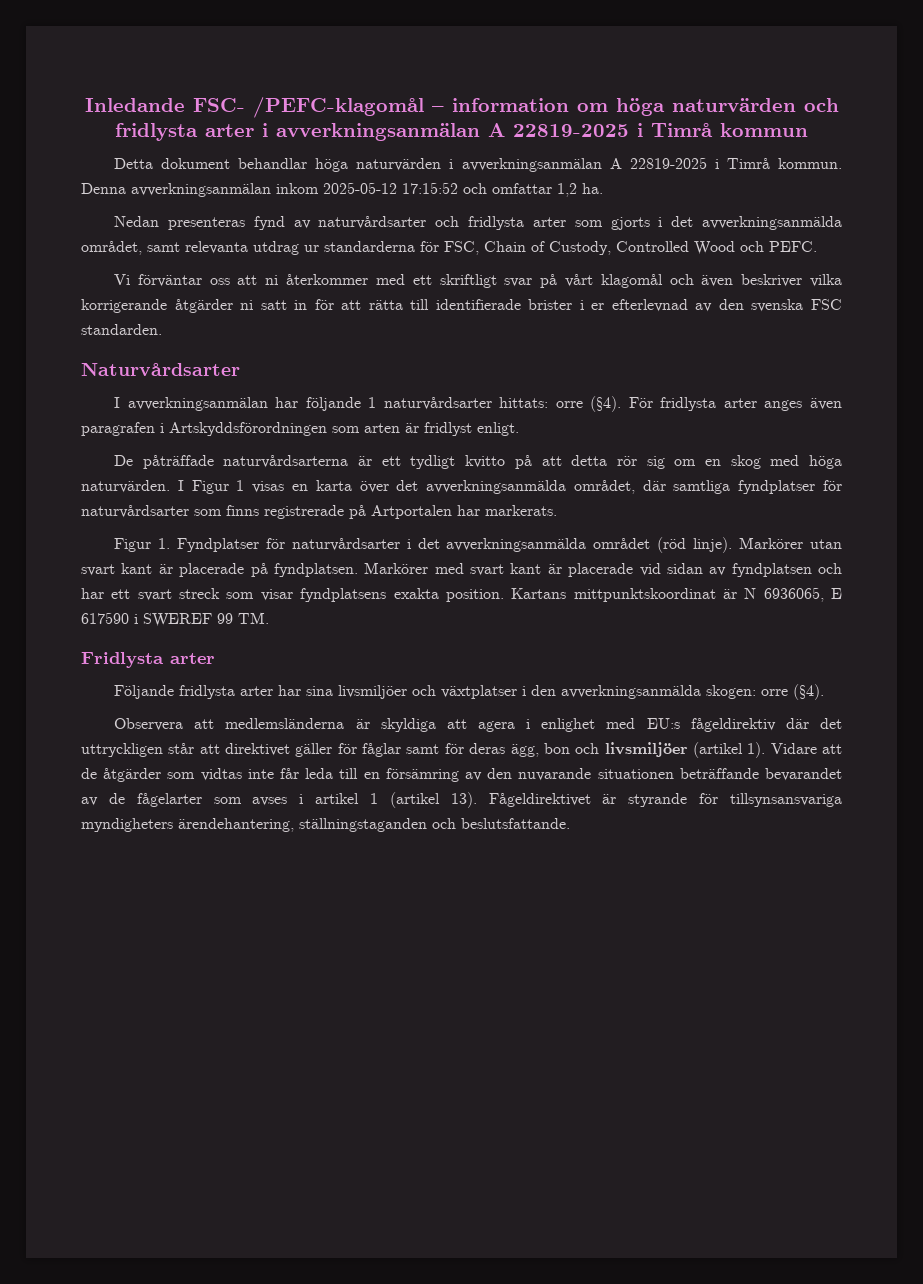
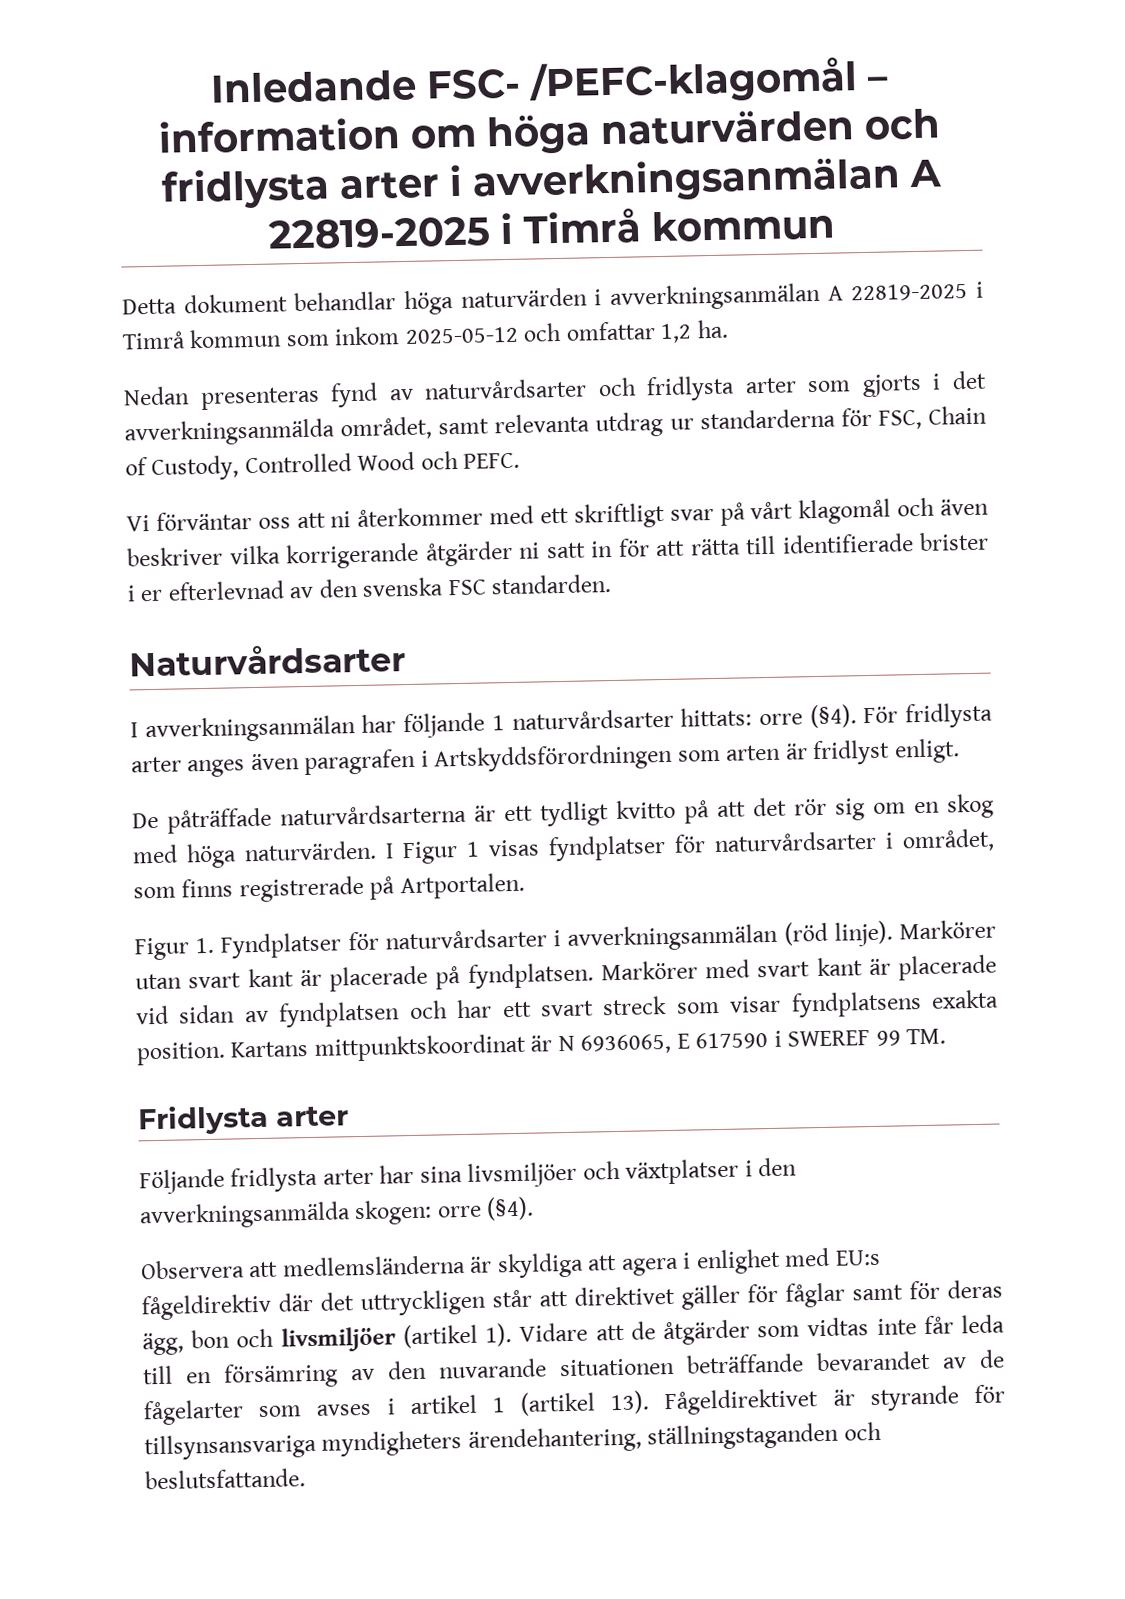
[777,158,842,169] [81,183,271,197] kommun. Denna avverkningsanmälan -> [189,328,330,349] kommun som
[402,182,458,194] 17:15:52 -> (519, 335) none
[571,455,608,466] detta -> [753,797,787,817] det
[291,480,731,494] en karta över det avverkningsanmälda området, där samtliga -> (540, 848) none
(189, 511) none -> [885,828,995,853] i området,
[371,505,557,519] Artportalen har markerats. -> [399,872,525,900] Artportalen.
[417,538,651,552] det avverkningsanmälda området -> [567,923,779,952] avverkningsanmälan

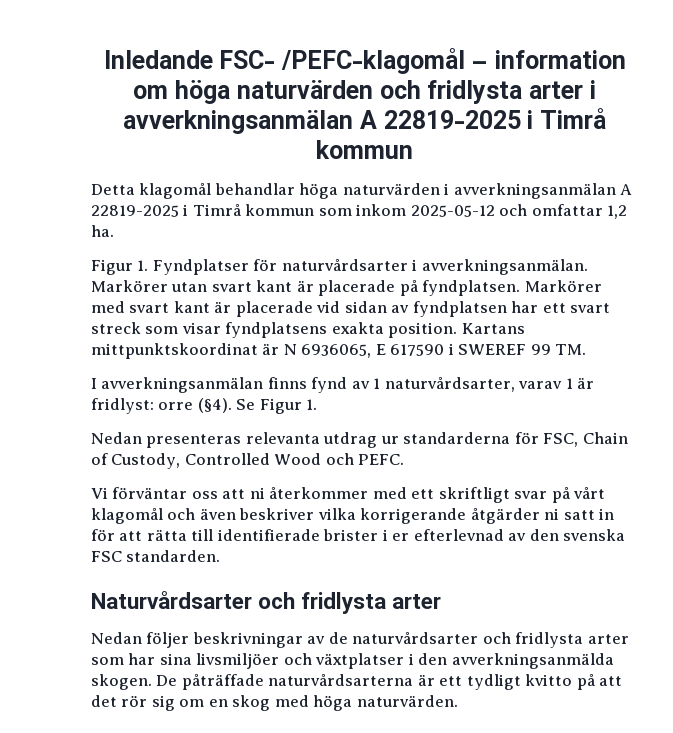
[183,293,288,314] dokument -> [139,183,212,199] klagomål
[123,370,987,411] [124,416,490,447] Nedan presenteras fynd av naturvårdsarter och fridlysta arter som gjorts i det avverkningsanmälda området, samt -> [91,259,588,275] [91,280,602,296] [91,301,611,317] [91,322,525,338] [91,343,587,359] [91,377,595,393] [91,398,318,414] [91,432,242,448] Figur 1. Fyndplatser för naturvårdsarter i avverkningsanmälan. Markörer utan svart kant är placerade på fyndplatsen. Markörer med svart kant är placerade vid sidan av fyndplatsen har ett svart streck som visar fyndplatsens exakta position. Kartans mittpunktskoordinat är N 6936065, E 617590 i SWEREF 99 TM. // I avverkningsanmälan finns fynd av 1 naturvårdsarter, varav 1 är fridlyst: orre (§4). Se Figur 1. // Nedan presenteras
[130,702,994,744] [131,738,960,778] // I avverkningsanmälan har följande 1 naturvårdsarter hittats: orre (§4). För fridlysta arter anges även paragrafen i Artskyddsförordningen som arten är fridlyst enligt. // -> [258,592,442,614] [91,632,629,648] [91,653,614,669] [91,674,152,690] och fridlysta arter // Nedan följer beskrivningar av de naturvårdsarter och fridlysta arter som har sina livsmiljöer och växtplatser i den avverkningsanmälda skogen.
[385,828,995,865] [133,872,525,903] [134,919,996,961] [135,954,997,992] [135,989,999,1028] [136,1028,947,1066] [137,1104,349,1136] [139,1157,798,1195] [139,1196,535,1230] [140,1247,881,1280] [141,1279,1003,1321] [142,1314,1005,1356] [142,1349,1005,1389] [143,1384,1006,1426] [144,1421,882,1461] [145,1468,306,1490] I Figur 1 visas fyndplatser för naturvårdsarter i området, som finns registrerade på Artportalen. // Figur 1. Fyndplatser för naturvårdsarter i avverkningsanmälan (röd linje). Markörer utan svart kant är placerade på fyndplatsen. Markörer med svart kant är placerade vid sidan av fyndplatsen och har ett svart streck som visar fyndplatsens exakta position. Kartans mittpunktskoordinat är N 6936065, E 617590 i SWEREF 99 TM. // Fridlysta arter // Följande fridlysta arter har sina livsmiljöer och växtplatser i den avverkningsanmälda skogen: orre (§4). // Observera att medlemsländerna är skyldiga att agera i enlighet med EU:s fågeldirektiv där det uttryckligen står att direktivet gäller för fåglar samt för deras ägg, bon och livsmiljöer (artikel 1). Vidare att de åtgärder som vidtas inte får leda till en försämring av den nuvarande situationen beträffande bevarandet av de fågelarter som avses i artikel 1 (artikel 13). Fågeldirektivet är styrande för tillsynsansvariga myndigheters ärendehantering, ställningstaganden och beslutsfattande. -> (458, 701) none

